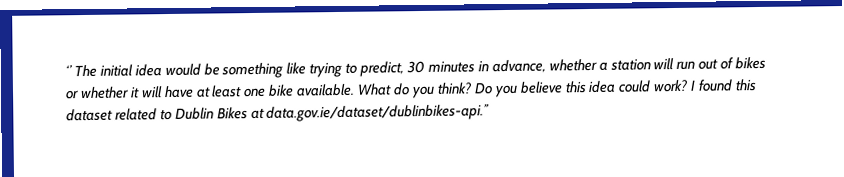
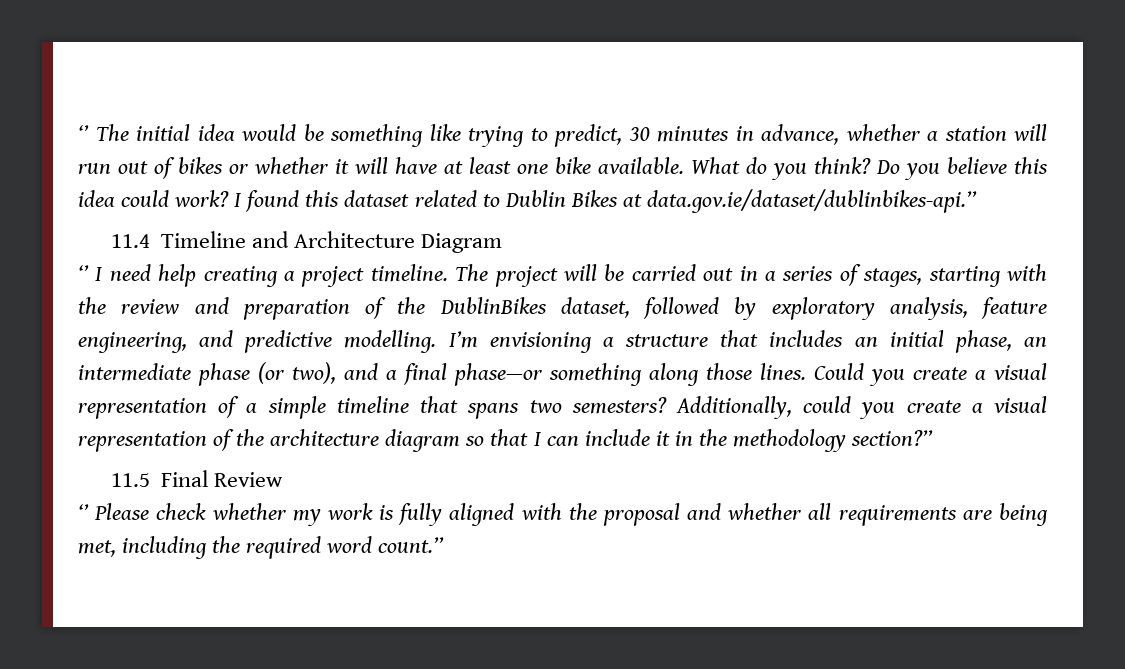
(491, 113) none -> [110,231,503,253] [78,264,1047,287] [78,297,1047,320] [78,330,1048,353] [78,362,1047,386] [78,396,1047,419] [78,429,934,452] [110,470,284,487] [78,503,1048,526] [78,536,445,559] // 11.4 Timeline and Architecture Diagram // ‘’ I need help creating a project timeline. The project will be carried out in a series of stages, starting with the review and preparation of the DublinBikes dataset, followed by exploratory analysis, feature engineering, and predictive modelling. I’m envisioning a structure that includes an initial phase, an intermediate phase (or two), and a final phase—or something along those lines. Could you create a visual representation of a simple timeline that spans two semesters? Additionally, could you create a visual representation of the architecture diagram so that I can include it in the methodology section?’’ // 11.5 Final Review // ‘’ Please check whether my work is fully aligned with the proposal and whether all requirements are being met, including the required word count.’’

